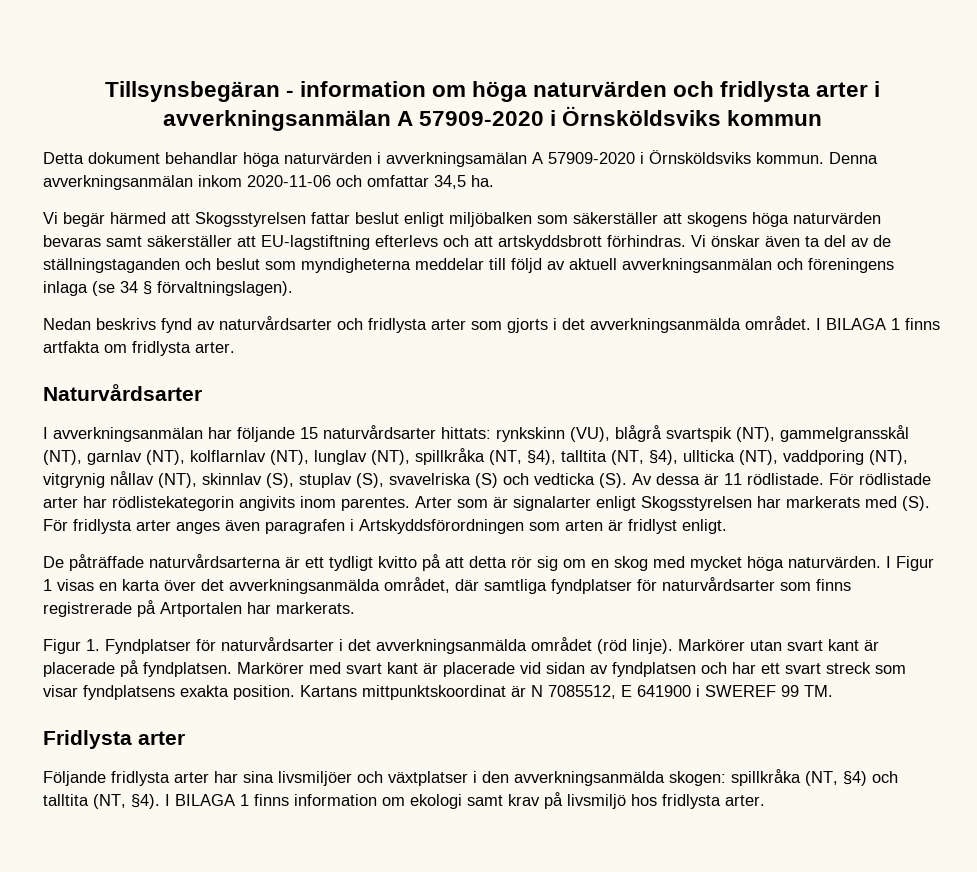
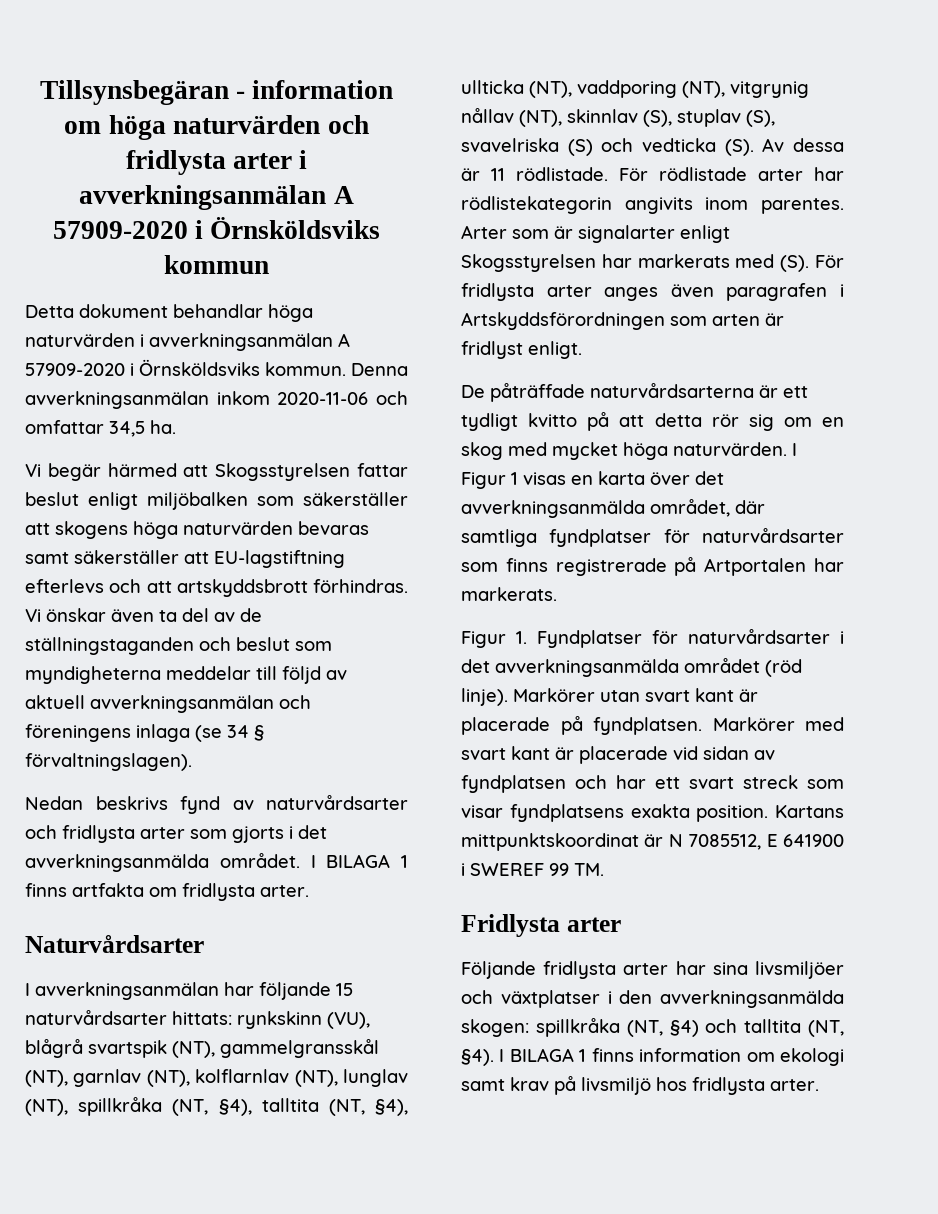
[386,152,527,167] avverkningsamälan -> [149,333,333,351] avverkningsanmälan

